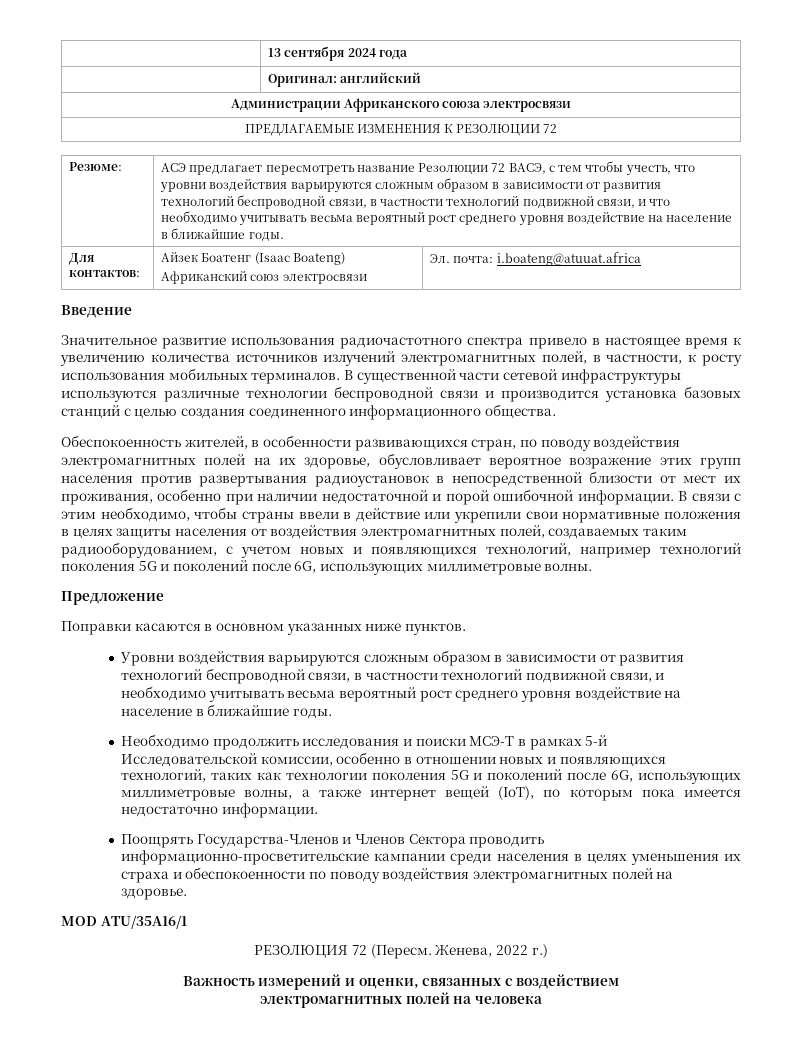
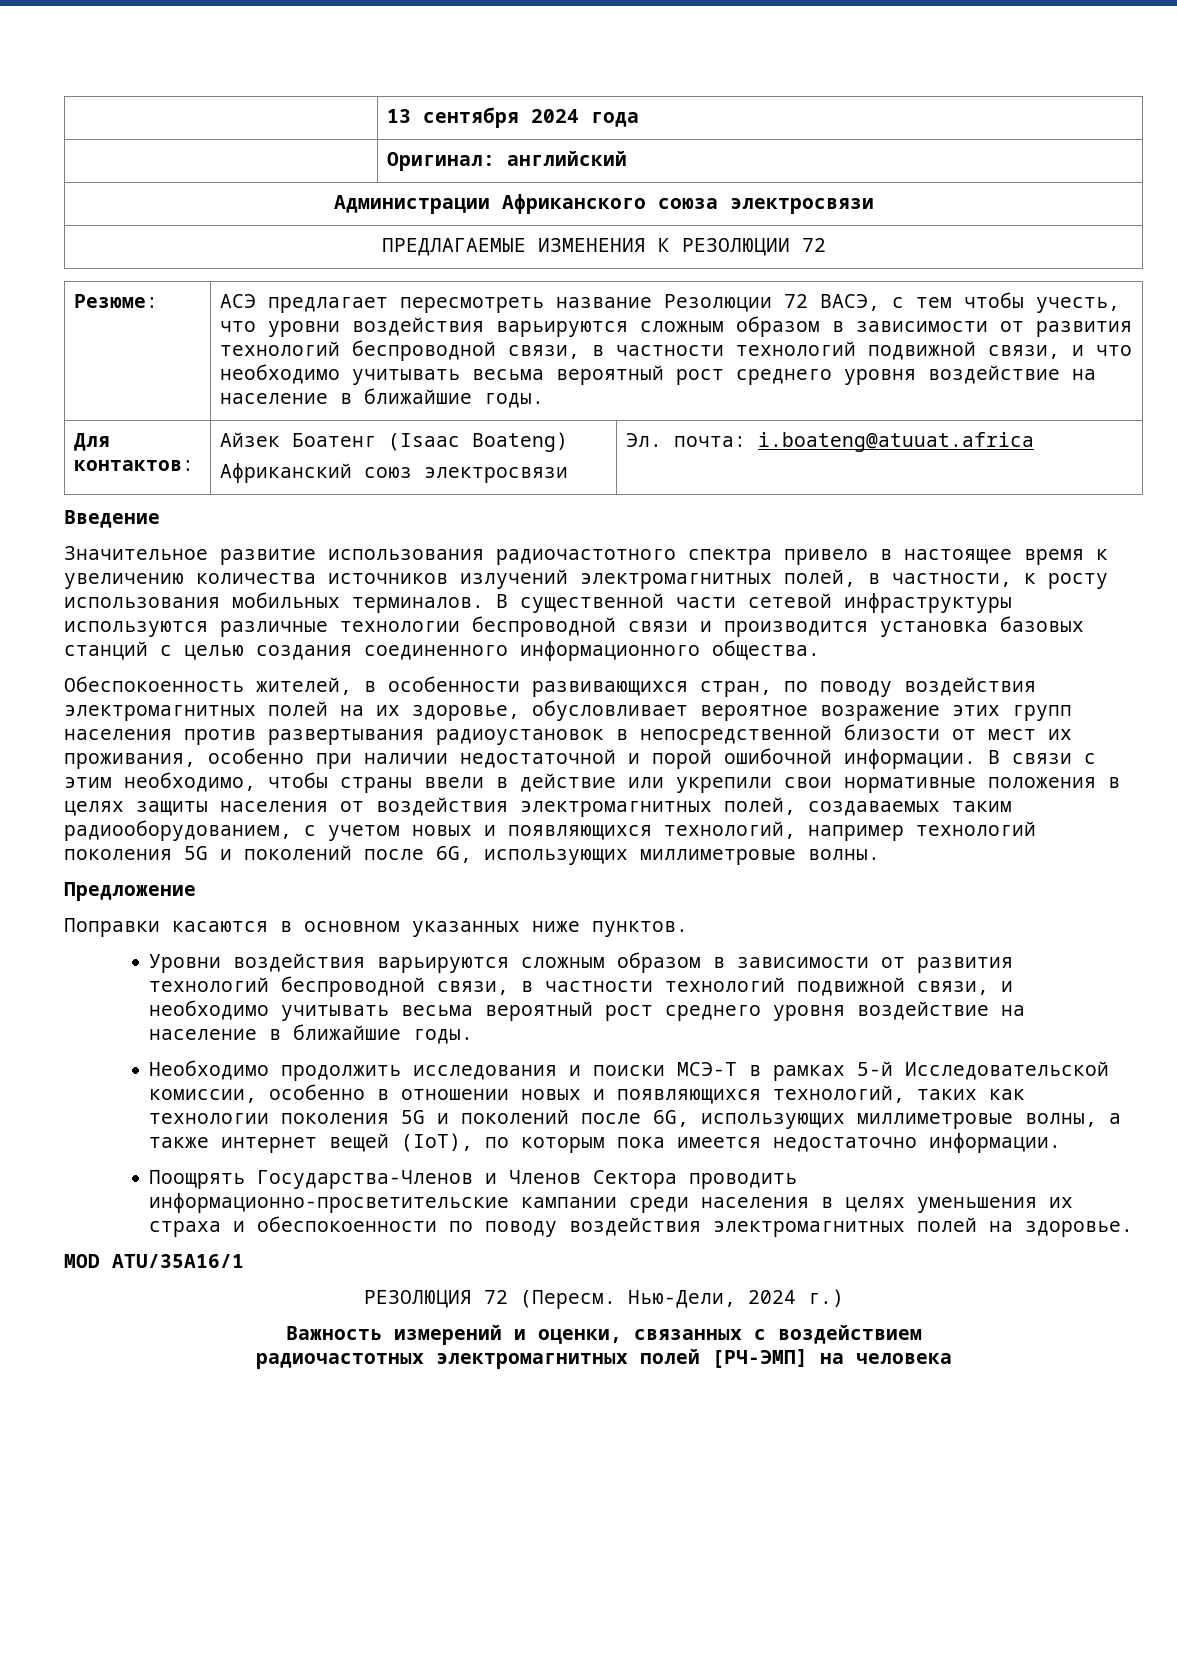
[435,945,528,957] Женева, 2022 -> [627,1290,796,1308] Нью-Дели, 2024
[260,992,450,1008] электромагнитных полей -> [255,1349,808,1369] радиочастотных электромагнитных полей [РЧ-ЭМП]

